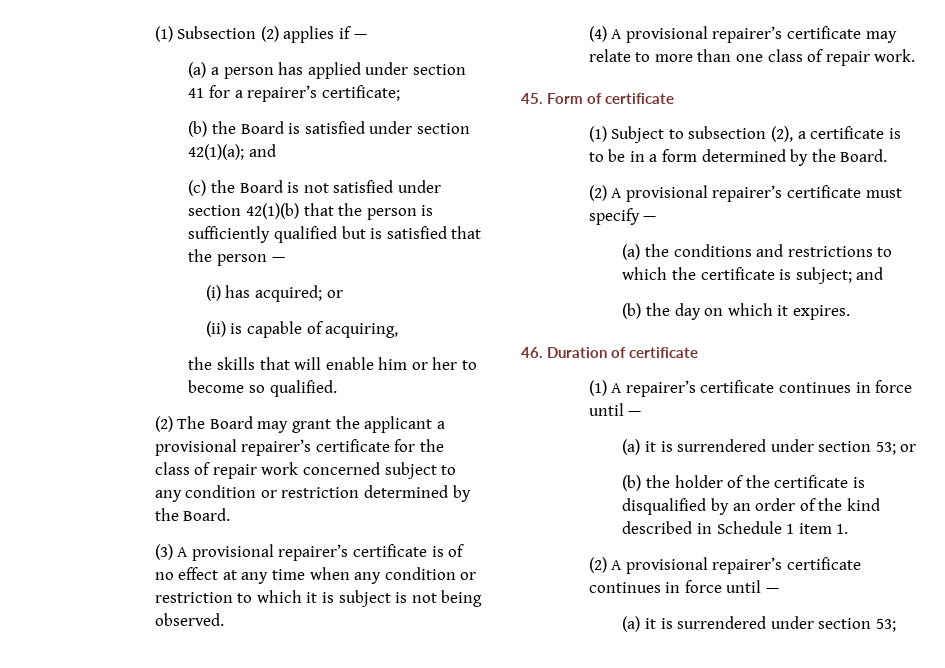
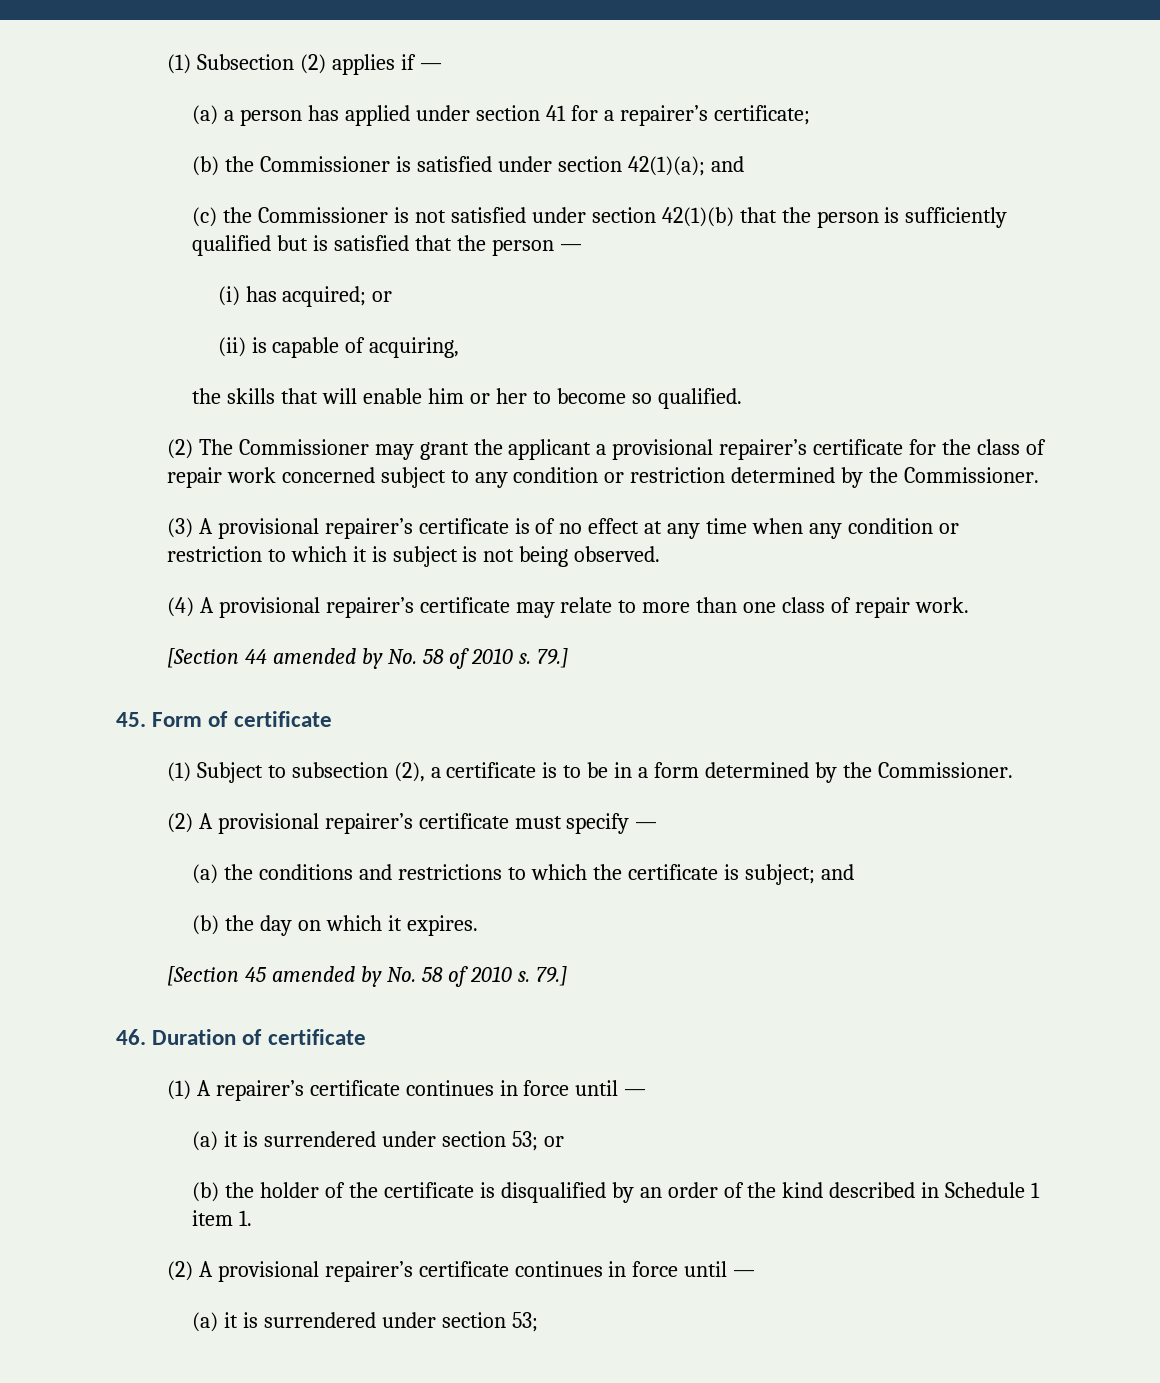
[240,121,284,134] Board -> [260,156,391,172] Commissioner
[239,180,283,193] Board -> [258,207,389,223] Commissioner
[209,416,253,429] Board -> [238,439,369,455] Commissioner
[183,508,231,521] Board. -> [904,467,1040,483] Commissioner.
(916, 55) none -> [166,648,569,669] // [Section 44 amended by No. 58 of 2010 s. 79.]
[840,149,888,162] Board. -> [877,762,1013,778] Commissioner.
(850, 312) none -> [166,966,568,987] // [Section 45 amended by No. 58 of 2010 s. 79.]

